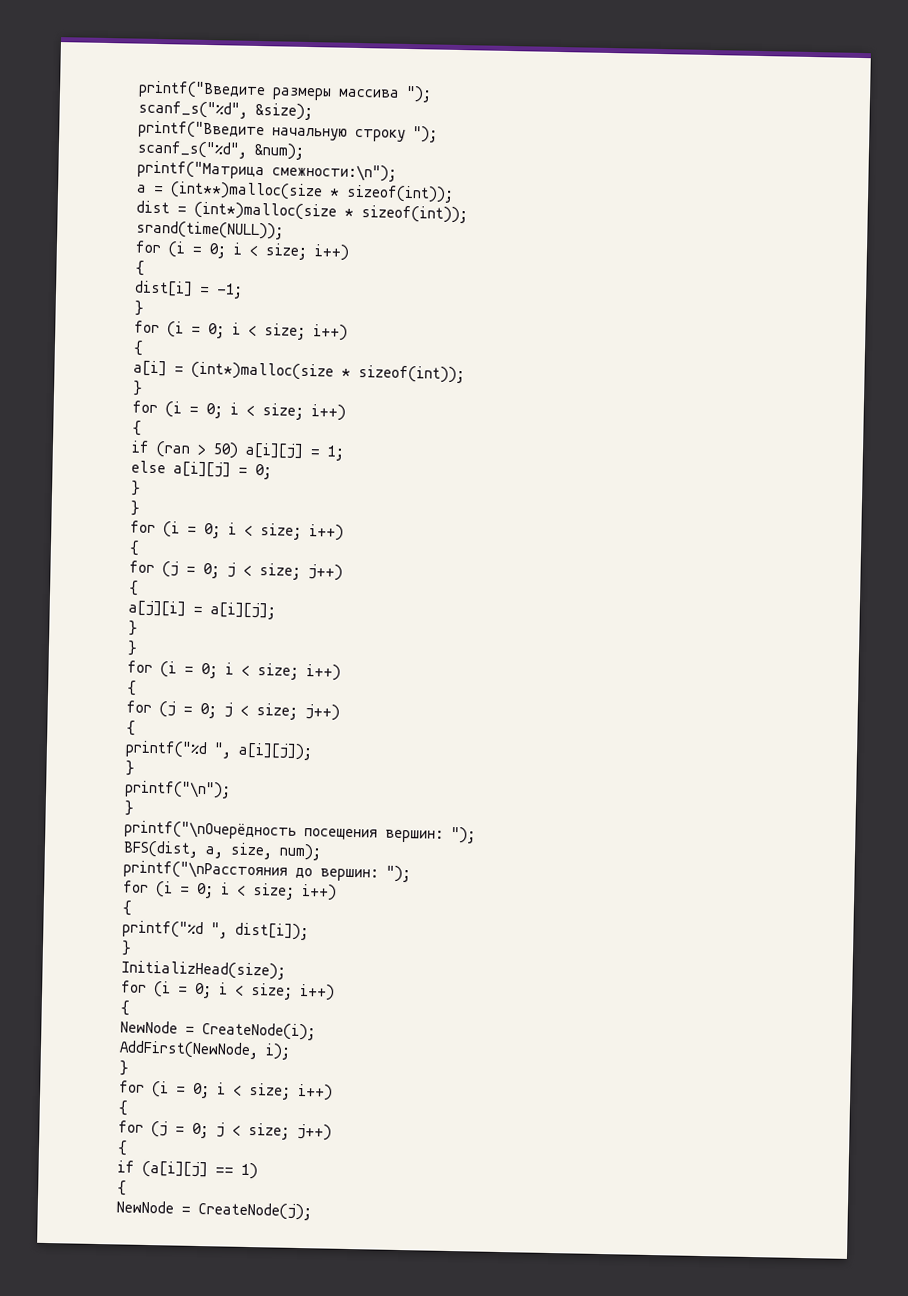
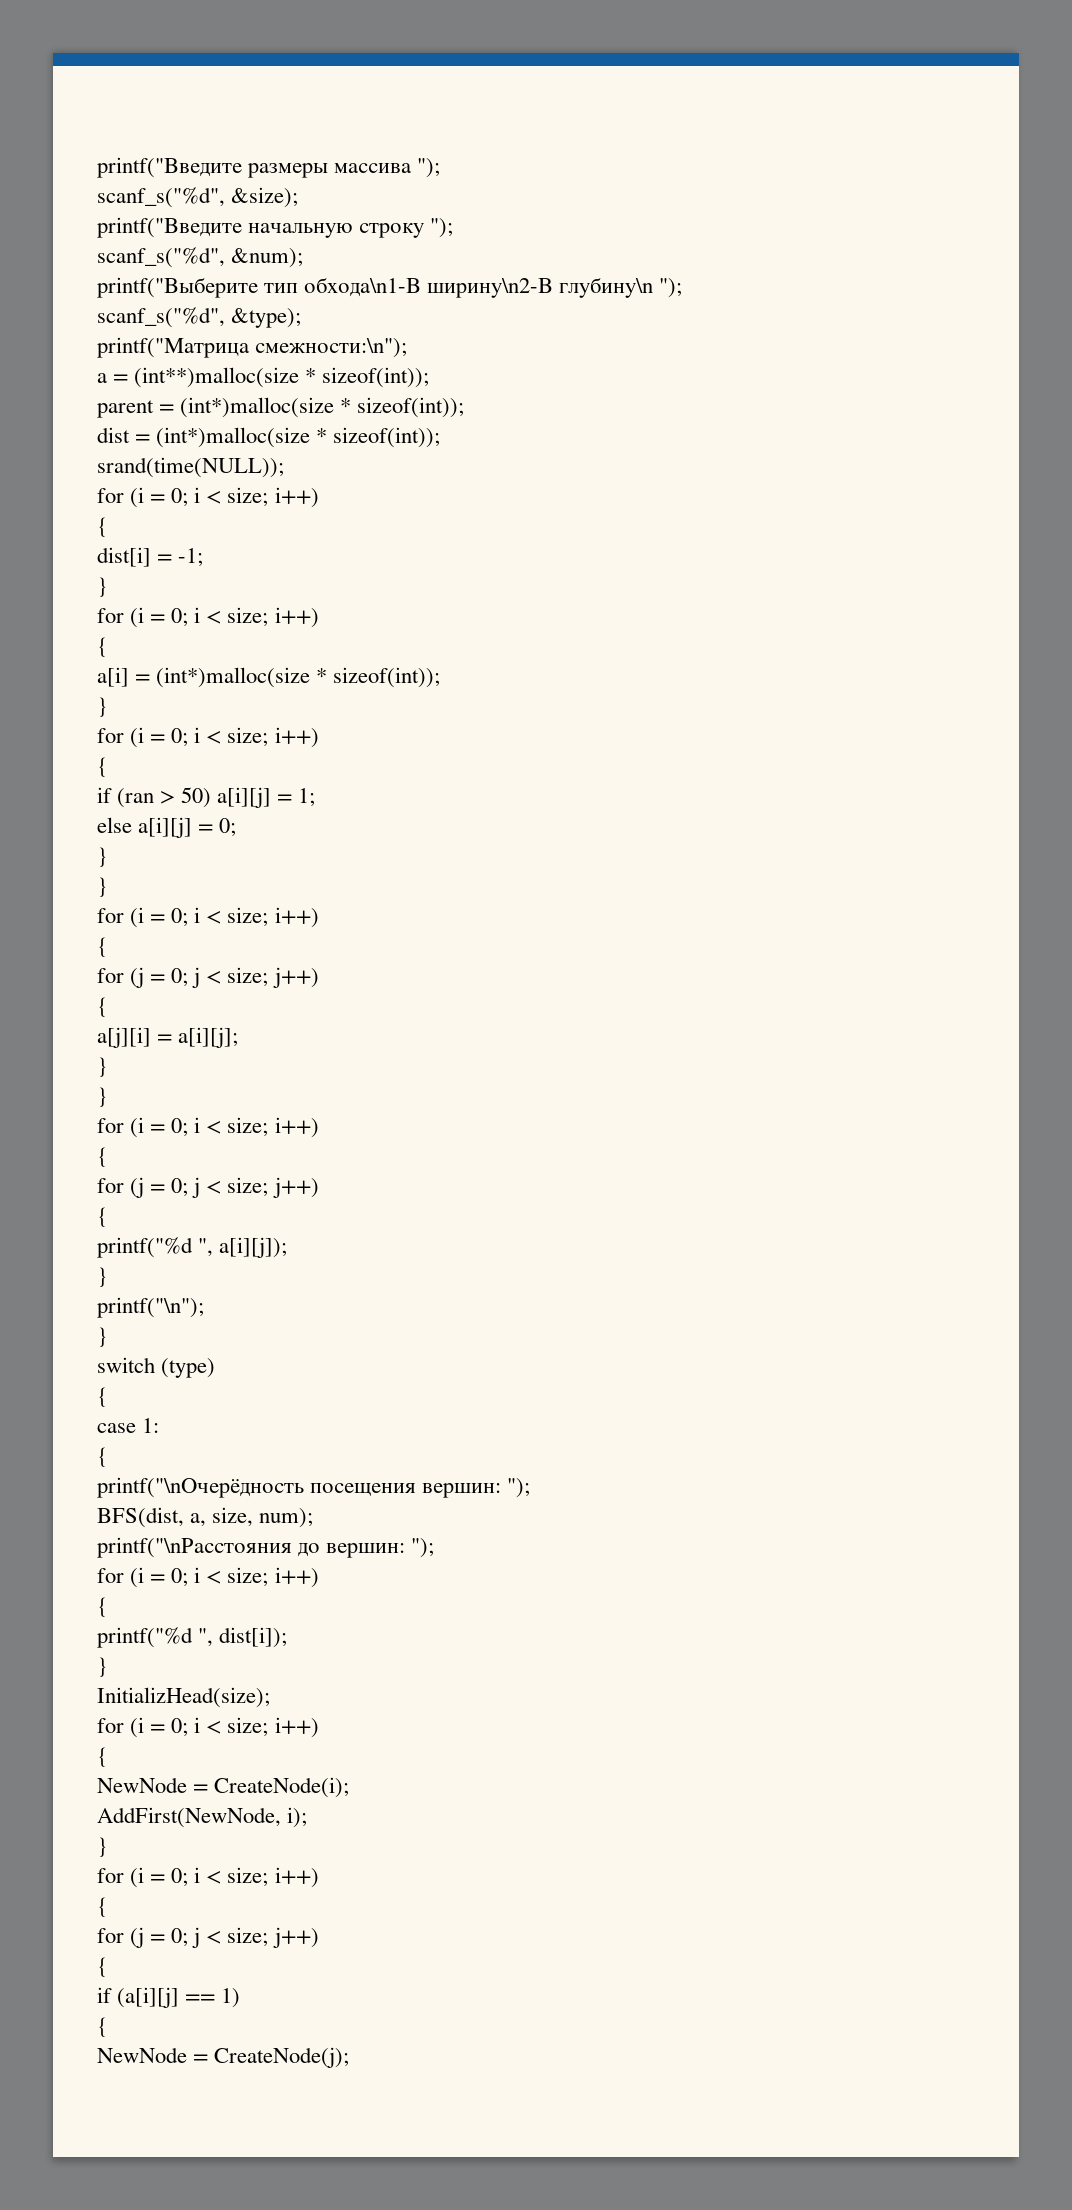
(304, 151) none -> [97,277,683,298] [97,307,302,328] // printf("Выберите тип обхода\n1-В ширину\n2-В глубину\n "); // scanf_s("%d", &type);
(454, 193) none -> [97,397,465,418] // parent = (int*)malloc(size * sizeof(int));
(134, 808) none -> [97,1357,216,1378] [97,1387,108,1407] [97,1418,160,1433] [97,1447,108,1467] // switch (type) // { // case 1: // {

